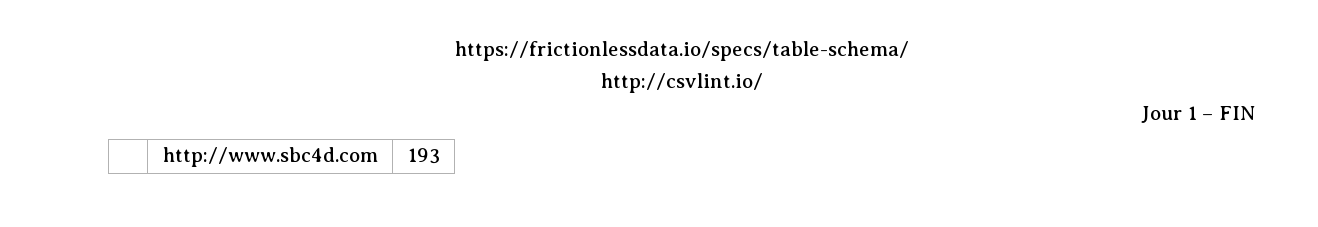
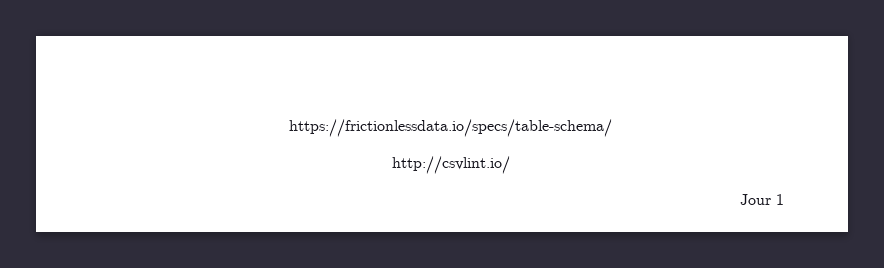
[1202,106,1256,120] [163,147,379,167] [408,148,441,164] – FIN // | http://www.sbc4d.com | 193 -> (784, 199) none

